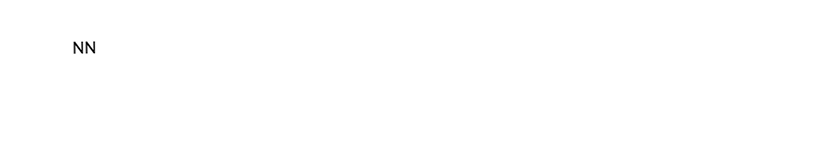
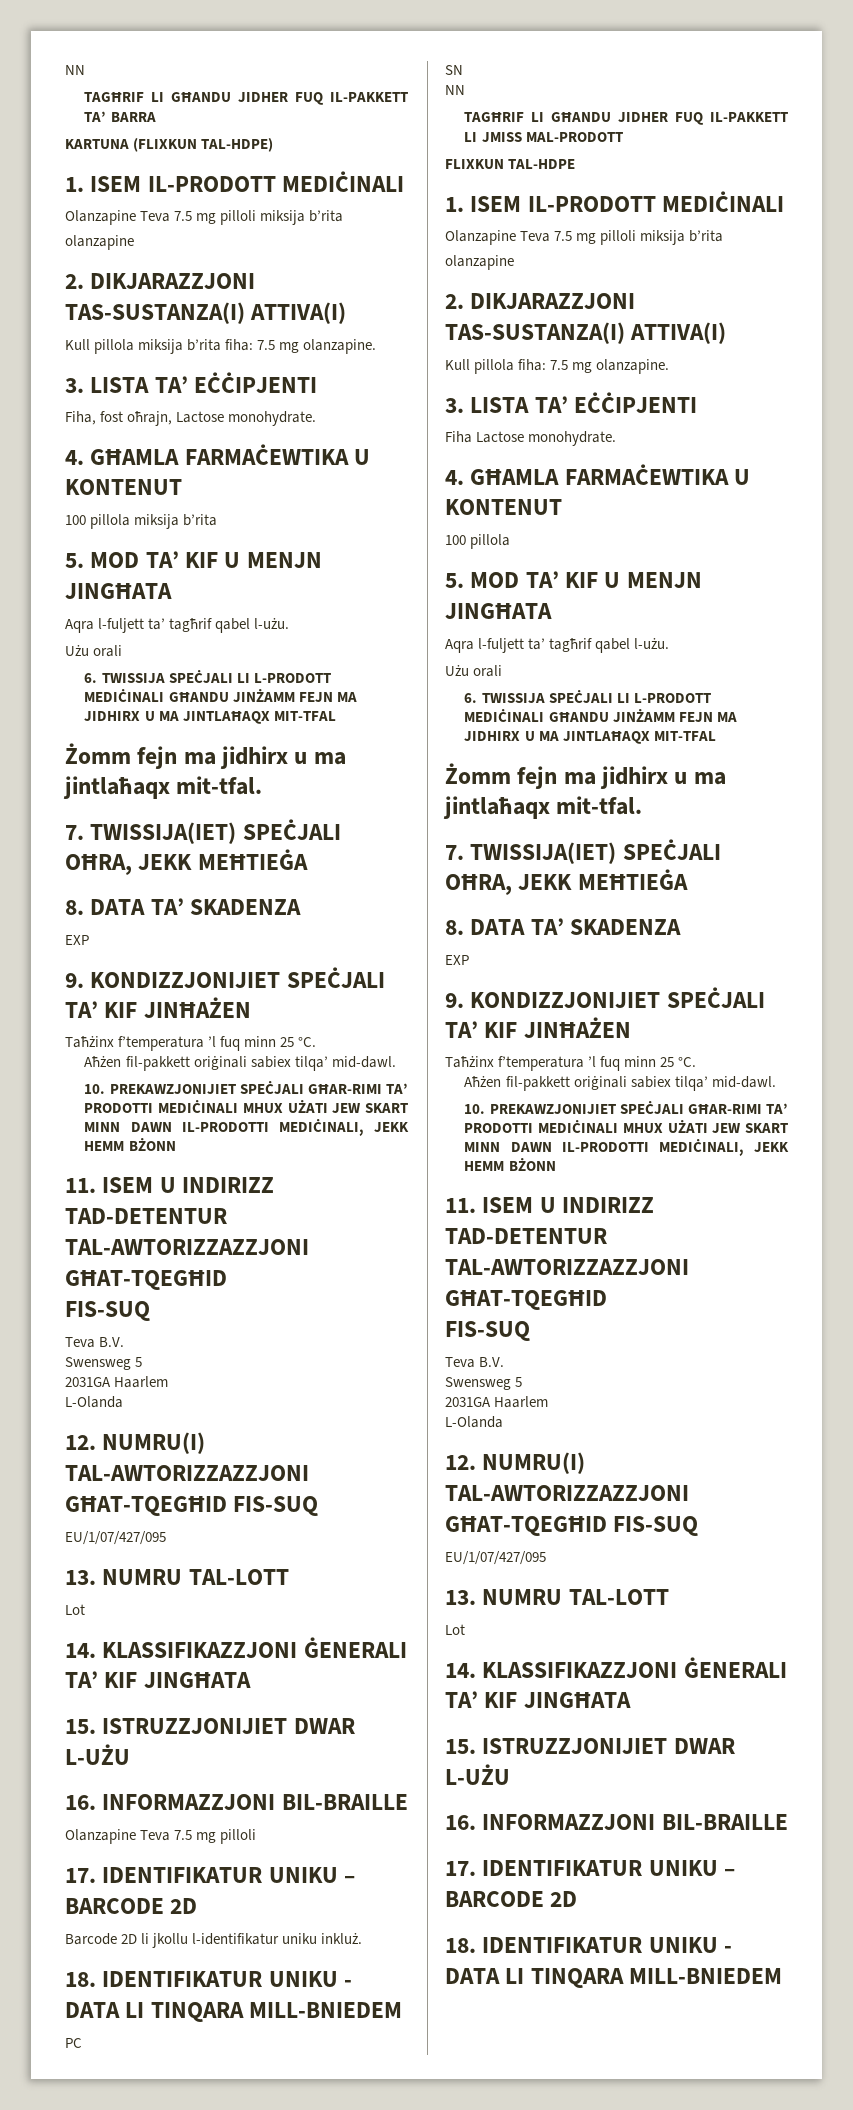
[72,41,97,54] NN -> [65,65,85,75] [84,92,408,105] [84,111,156,122] [65,138,274,152] [65,171,405,192] [65,210,344,225] [65,235,134,250] [65,273,256,289] [65,302,347,324] [65,339,377,354] [65,372,318,393] [65,411,317,426] [65,444,371,465] [65,479,182,495] [65,514,218,529] [65,551,322,568] [65,583,172,599] [65,618,290,633] [65,645,123,657] [84,670,331,683] [84,689,357,702] [84,711,336,724] [65,743,346,769] [63,776,263,799] [65,819,341,844] [65,849,308,875] [65,898,302,915] [65,935,89,945] [65,967,385,988] [65,997,251,1018] [65,1036,317,1051] [84,1056,396,1071] [84,1081,408,1094] [84,1100,408,1113] [84,1119,409,1136] [84,1138,176,1151] [65,1177,275,1193] [65,1208,227,1224] [65,1239,309,1255] [65,1270,227,1290] [65,1301,150,1321] [65,1337,125,1348] [65,1357,143,1370] [65,1376,169,1388] [65,1396,123,1408] [65,1432,206,1454] [65,1465,309,1481] [65,1496,319,1516] [65,1531,166,1545] [65,1569,289,1585] [65,1604,85,1615] [65,1637,407,1658] [65,1671,251,1688] [65,1718,355,1734] [65,1744,130,1765] [65,1794,408,1810] [65,1829,257,1844] [65,1867,356,1883] [65,1898,198,1914] [65,1933,363,1948] [65,1971,353,1987] [65,2002,403,2022] [65,2038,82,2048] [445,65,463,75] [445,85,465,95] [464,112,788,125] [464,132,623,142] [445,159,576,169] [445,191,785,212] [445,230,724,245] [445,255,514,270] [445,293,636,309] [445,322,727,344] [445,359,670,374] [445,392,698,413] [445,431,617,446] [445,464,751,485] [445,499,562,515] [445,534,511,549] [445,571,702,588] [445,603,552,619] [445,638,670,653] [445,665,503,677] [464,690,711,703] [464,709,737,722] [464,731,716,744] [445,763,726,789] [443,796,643,819] [445,839,721,864] [445,869,688,895] [445,918,682,935] [445,955,469,965] [445,987,765,1008] [445,1017,631,1038] [445,1056,697,1071] [464,1076,776,1091] [464,1101,788,1114] [464,1120,788,1133] [464,1139,789,1156] [464,1158,556,1171] [445,1197,655,1213] [445,1228,607,1244] [445,1259,689,1275] [445,1290,607,1310] [445,1321,530,1341] [445,1357,505,1368] [445,1377,523,1390] [445,1396,549,1408] [445,1416,503,1428] [445,1452,586,1474] [445,1485,689,1501] [445,1516,699,1536] [445,1551,546,1565] [445,1589,669,1605] [445,1624,465,1635] [445,1657,787,1678] [445,1691,631,1708] [445,1738,735,1754] [445,1764,510,1785] [445,1814,788,1830] [445,1860,736,1876] [445,1891,578,1907] [445,1937,733,1953] [445,1968,783,1988] NN // TAGĦRIF LI GĦANDU JIDHER FUQ IL-PAKKETT TA’ BARRA // KARTUNA (FLIXKUN TAL-HDPE) // 1. ISEM IL-PRODOTT MEDIĊINALI // Olanzapine Teva 7.5 mg pilloli miksija b’rita // olanzapine // 2. DIKJARAZZJONI TAS-SUSTANZA(I) ATTIVA(I) // Kull pillola miksija b’rita fiha: 7.5 mg olanzapine. // 3. LISTA TA’ EĊĊIPJENTI // Fiha, fost oħrajn, Lactose monohydrate. // 4. GĦAMLA FARMAĊEWTIKA U KONTENUT // 100 pillola miksija b’rita // 5. MOD TA’ KIF U MENJN JINGĦATA // Aqra l-fuljett ta’ tagħrif qabel l-użu. // Użu orali // 6. TWISSIJA SPEĊJALI LI L-PRODOTT MEDIĊINALI GĦANDU JINŻAMM FEJN MA JIDHIRX U MA JINTLAĦAQX MIT-TFAL // Żomm fejn ma jidhirx u ma jintlaħaqx mit-tfal. // 7. TWISSIJA(IET) SPEĊJALI OĦRA, JEKK MEĦTIEĠA // 8. DATA TA’ SKADENZA // EXP // 9. KONDIZZJONIJIET SPEĊJALI TA’ KIF JINĦAŻEN // Taħżinx f’temperatura ’l fuq minn 25 °C. // Aħżen fil-pakkett oriġinali sabiex tilqa’ mid-dawl. // 10. PREKAWZJONIJIET SPEĊJALI GĦAR-RIMI TA’ PRODOTTI MEDIĊINALI MHUX UŻATI JEW SKART MINN DAWN IL-PRODOTTI MEDIĊINALI, JEKK HEMM BŻONN // 11. ISEM U INDIRIZZ TAD-DETENTUR TAL-AWTORIZZAZZJONI GĦAT-TQEGĦID // FIS-SUQ // Teva B.V. // Swensweg 5 // 2031GA Haarlem // L-Olanda // 12. NUMRU(I) TAL-AWTORIZZAZZJONI GĦAT-TQEGĦID FIS-SUQ // EU/1/07/427/095 // 13. NUMRU TAL-LOTT // Lot // 14. KLASSIFIKAZZJONI ĠENERALI TA’ KIF JINGĦATA // 15. ISTRUZZJONIJIET DWAR L-UŻU // 16. INFORMAZZJONI BIL-BRAILLE // Olanzapine Teva 7.5 mg pilloli // 17. IDENTIFIKATUR UNIKU – BARCODE 2D // Barcode 2D li jkollu l-identifikatur uniku inkluż. // 18. IDENTIFIKATUR UNIKU - DATA LI TINQARA MILL-BNIEDEM // PC // SN // NN // TAGĦRIF LI GĦANDU JIDHER FUQ IL-PAKKETT LI JMISS MAL-PRODOTT // FLIXKUN TAL-HDPE // 1. ISEM IL-PRODOTT MEDIĊINALI // Olanzapine Teva 7.5 mg pilloli miksija b’rita // olanzapine // 2. DIKJARAZZJONI TAS-SUSTANZA(I) ATTIVA(I) // Kull pillola fiha: 7.5 mg olanzapine. // 3. LISTA TA’ EĊĊIPJENTI // Fiha Lactose monohydrate. // 4. GĦAMLA FARMAĊEWTIKA U KONTENUT // 100 pillola // 5. MOD TA’ KIF U MENJN JINGĦATA // Aqra l-fuljett ta’ tagħrif qabel l-użu. // Użu orali // 6. TWISSIJA SPEĊJALI LI L-PRODOTT MEDIĊINALI GĦANDU JINŻAMM FEJN MA JIDHIRX U MA JINTLAĦAQX MIT-TFAL // Żomm fejn ma jidhirx u ma jintlaħaqx mit-tfal. // 7. TWISSIJA(IET) SPEĊJALI OĦRA, JEKK MEĦTIEĠA // 8. DATA TA’ SKADENZA // EXP // 9. KONDIZZJONIJIET SPEĊJALI TA’ KIF JINĦAŻEN // Taħżinx f’temperatura ’l fuq minn 25 °C. // Aħżen fil-pakkett oriġinali sabiex tilqa’ mid-dawl. // 10. PREKAWZJONIJIET SPEĊJALI GĦAR-RIMI TA’ PRODOTTI MEDIĊINALI MHUX UŻATI JEW SKART MINN DAWN IL-PRODOTTI MEDIĊINALI, JEKK HEMM BŻONN // 11. ISEM U INDIRIZZ TAD-DETENTUR TAL-AWTORIZZAZZJONI GĦAT-TQEGĦID // FIS-SUQ // Teva B.V. // Swensweg 5 // 2031GA Haarlem // L-Olanda // 12. NUMRU(I) TAL-AWTORIZZAZZJONI GĦAT-TQEGĦID FIS-SUQ // EU/1/07/427/095 // 13. NUMRU TAL-LOTT // Lot // 14. KLASSIFIKAZZJONI ĠENERALI TA’ KIF JINGĦATA // 15. ISTRUZZJONIJIET DWAR L-UŻU // 16. INFORMAZZJONI BIL-BRAILLE // 17. IDENTIFIKATUR UNIKU – BARCODE 2D // 18. IDENTIFIKATUR UNIKU - DATA LI TINQARA MILL-BNIEDEM

